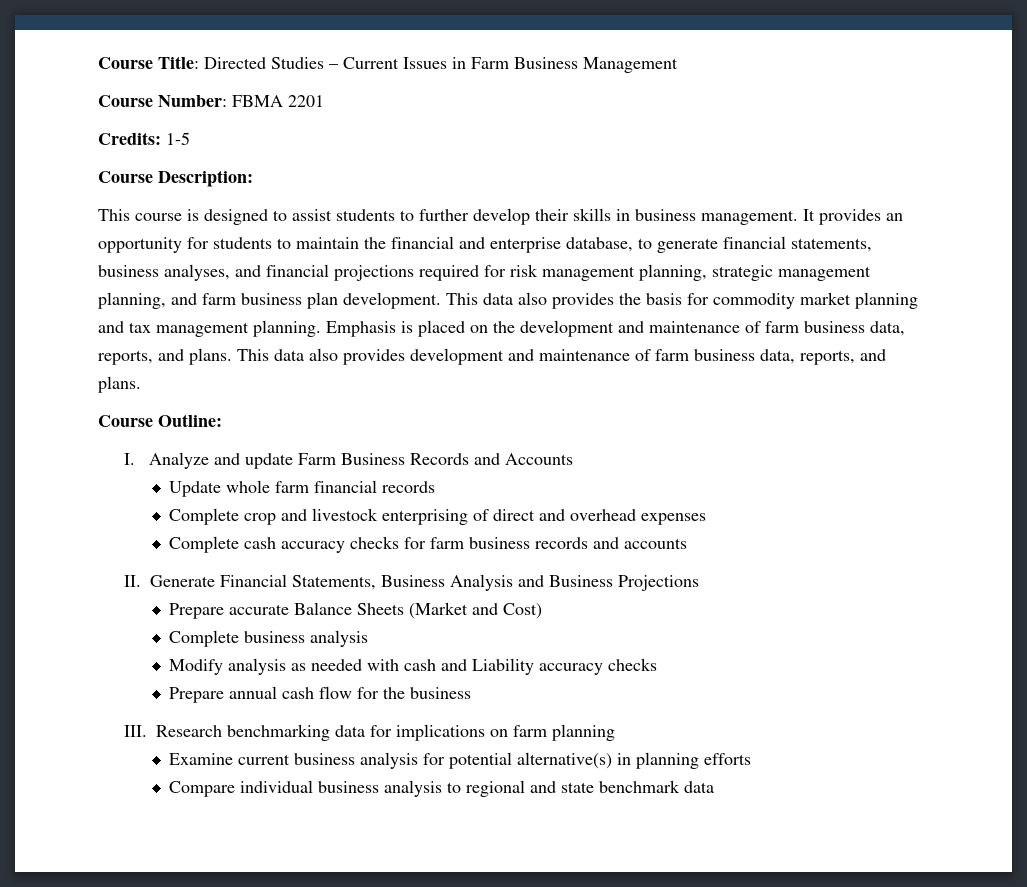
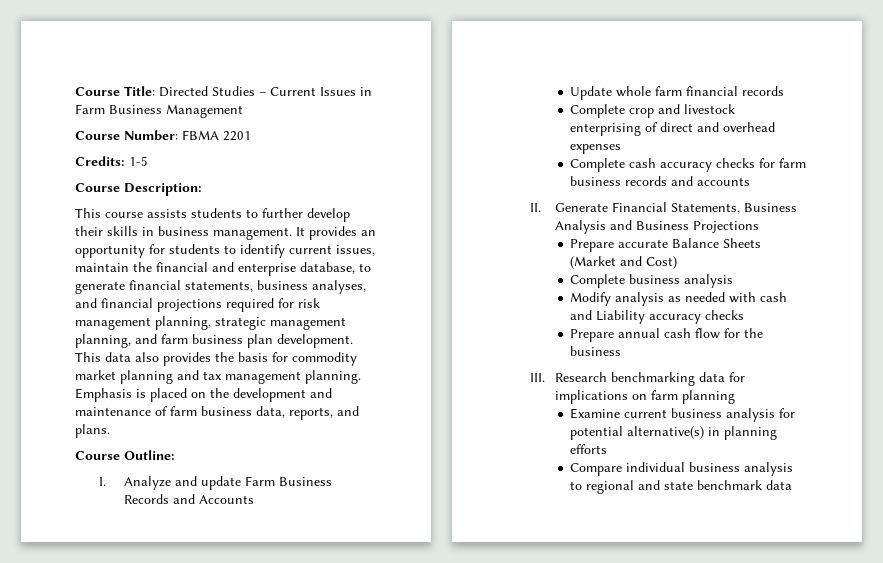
[187,209,332,225] is designed to assist -> [147,209,187,218] assists
(291, 243) none -> [240,244,375,258] identify current issues,
[237,348,886,365] [98,376,141,393] This data also provides development and maintenance of farm business data, reports, and plans. -> (110, 431) none

